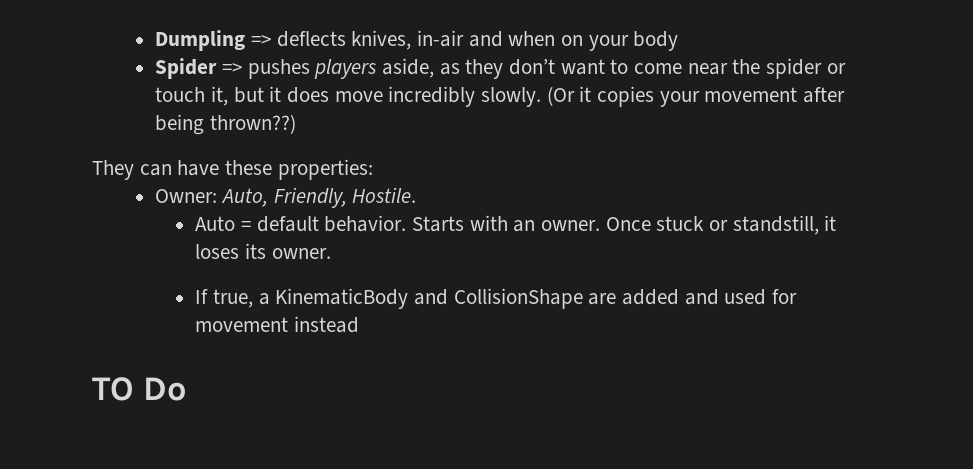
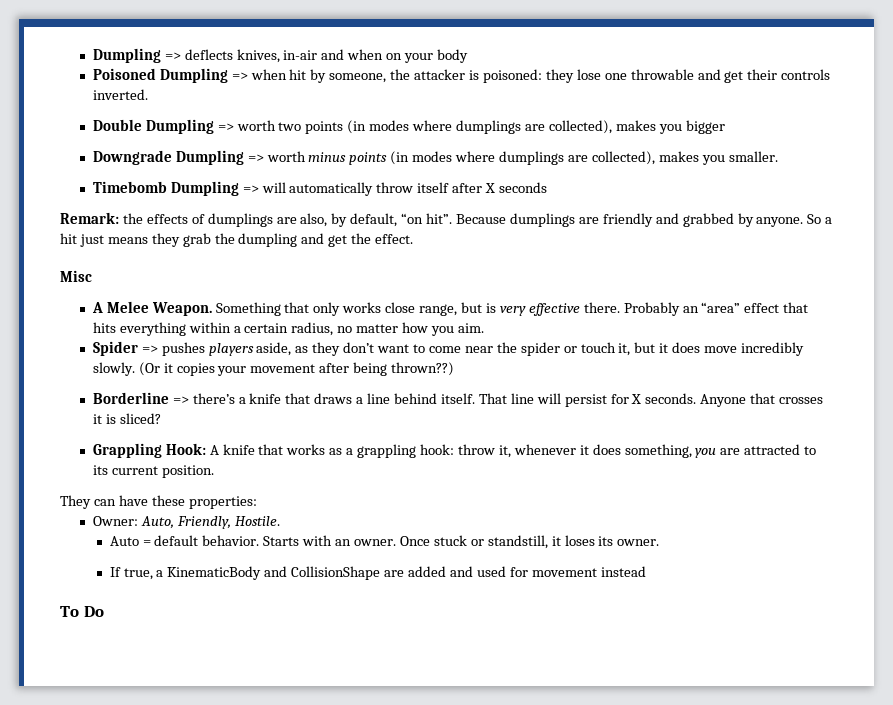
(679, 41) none -> [92,68,831,83] [92,89,148,100] [92,119,725,134] [92,150,778,165] [92,181,548,196] [60,212,833,227] [60,233,414,247] [60,270,92,282] [91,301,809,316] [92,322,484,336] // Poisoned Dumpling => when hit by someone, the attacker is poisoned: they lose one throwable and get their controls inverted. // Double Dumpling => worth two points (in modes where dumplings are collected), makes you bigger // Downgrade Dumpling => worth minus points (in modes where dumplings are collected), makes you smaller. // Timebomb Dumpling => will automatically throw itself after X seconds // Remark: the effects of dumplings are also, by default, “on hit”. Because dumplings are friendly and grabbed by anyone. So a hit just means they grab the dumpling and get the effect. // Misc // A Melee Weapon. Something that only works close range, but is very effective there. Probably an “area” effect that hits everything within a certain radius, no matter how you aim.
(296, 124) none -> [92,392,824,407] [92,413,161,424] [92,443,817,458] [92,465,214,478] // Borderline => there’s a knife that draws a line behind itself. That line will persist for X seconds. Anyone that crosses it is sliced? // Grappling Hook: A knife that works as a grappling hook: throw it, whenever it does something, you are attracted to its current position.
[92,377,134,401] TO -> [60,606,79,617] To

